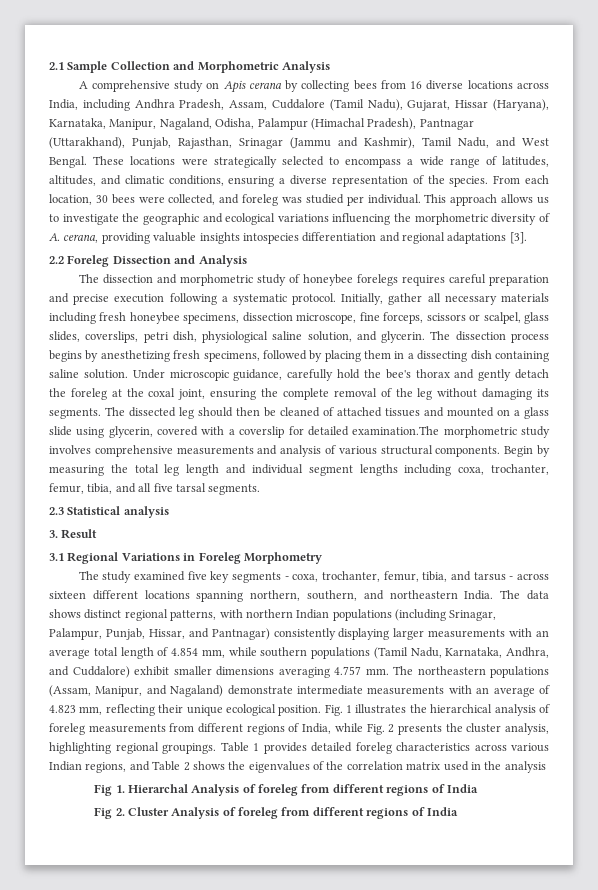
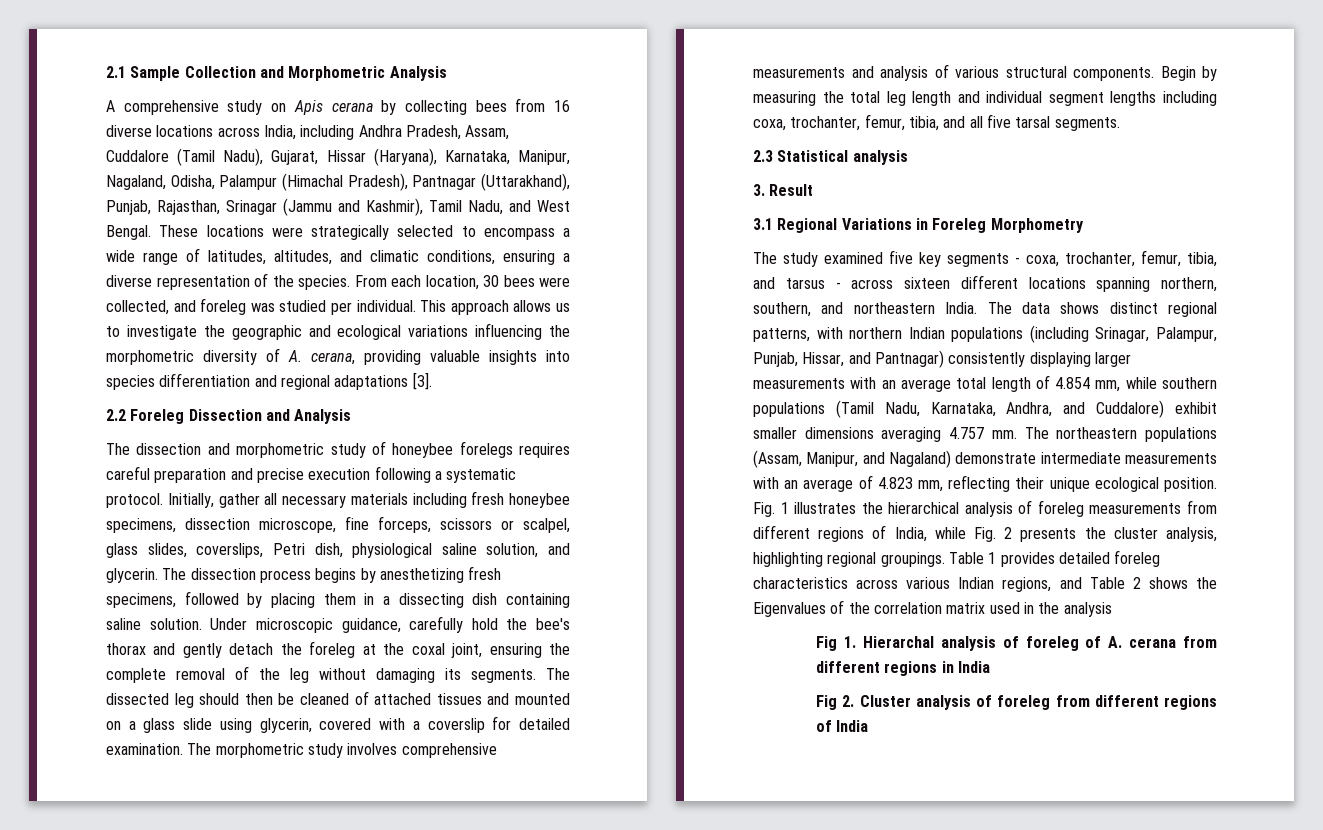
[242,233,299,244] intospecies -> [546,350,570,362] [106,375,155,390] into species
[143,332,169,343] petri -> [272,543,305,555] Petri
[352,426,440,435] examination.The -> [106,743,212,755] examination. The
[248,761,310,773] eigenvalues -> [753,602,826,617] Eigenvalues
[191,784,478,796] [94,807,458,819] Analysis of foreleg from different regions of India // Fig 2. Cluster Analysis of foreleg from different regions of India -> [940,636,1217,651] [816,661,991,676] [816,695,1217,710] [816,720,869,732] analysis of foreleg of A. cerana from different regions in India // Fig 2. Cluster analysis of foreleg from different regions of India

